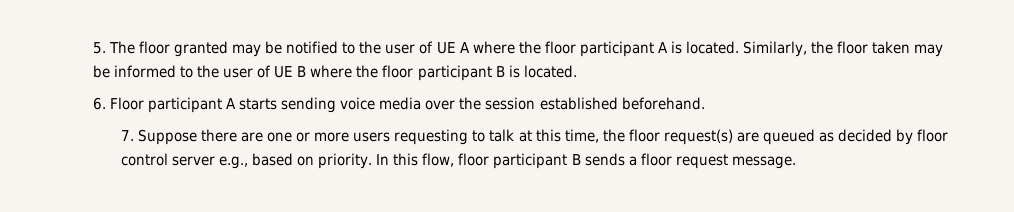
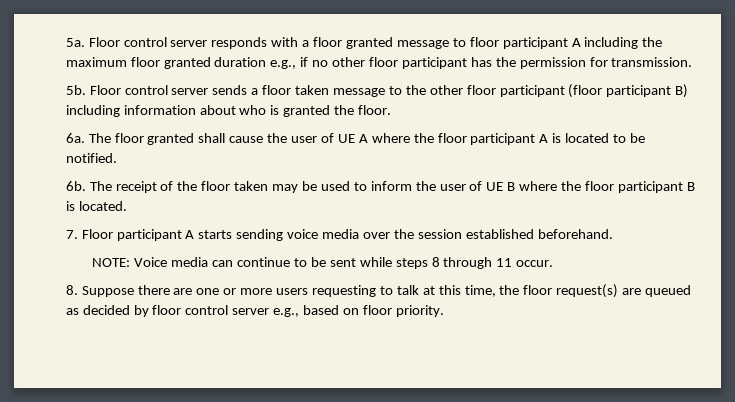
[92,41,356,57] 5. The floor granted may be notified to -> [65,37,663,49] [65,57,693,69] [65,84,689,98] [65,105,392,117] [65,133,264,145] 5a. Floor control server responds with a floor granted message to floor participant A including the maximum floor granted duration e.g., if no other floor participant has the permission for transmission. // 5b. Floor control server sends a floor taken message to the other floor participant (floor participant B) including information about who is granted the floor. // 6a. The floor granted shall cause
[685,41,807,57] located. Similarly, -> [565,133,646,143] [65,153,117,163] [65,181,174,193] located to be notified. // 6b. The receipt of
[114,65,194,78] informed to -> [320,181,412,191] used to inform
[92,97,106,110] 6. -> [65,230,78,239] 7.
[120,130,134,141] 7. -> [92,257,554,269] [65,285,78,295] NOTE: Voice media can continue to be sent while steps 8 through 11 occur. // 8.
[318,153,796,169] priority. In this flow, floor participant B sends a floor request message. -> [362,305,444,317] floor priority.

